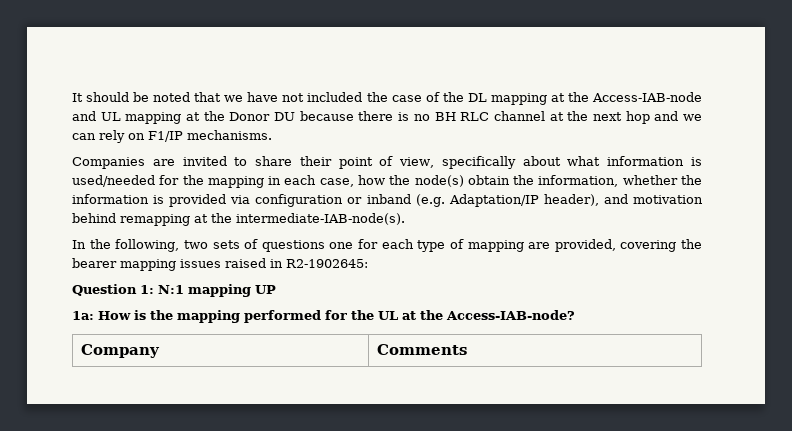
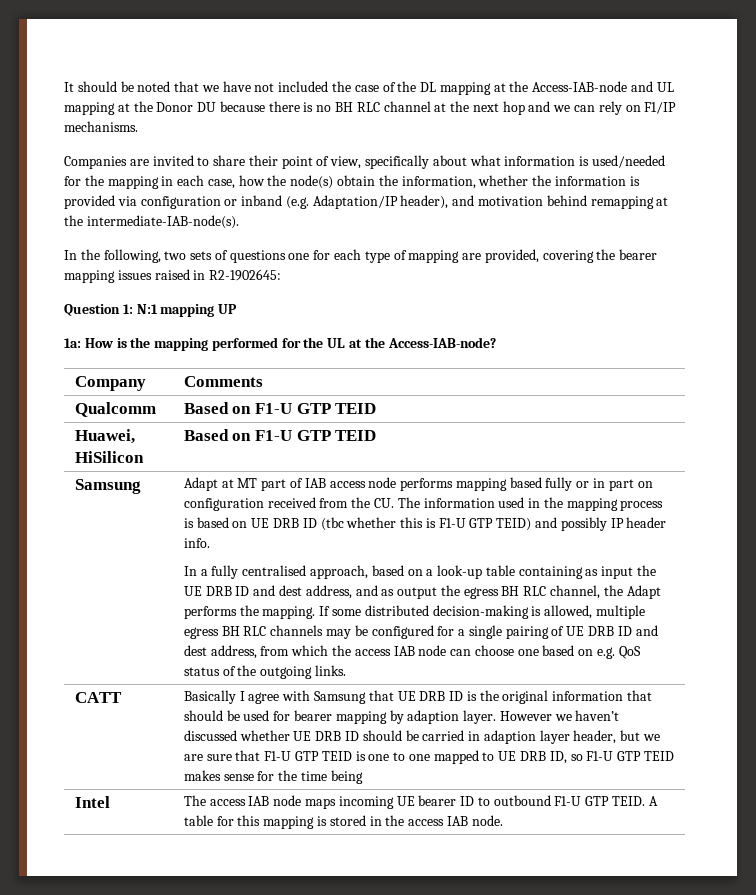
(468, 349) none -> [74,402,156,417] [183,402,377,414] [74,429,135,444] [74,451,144,463] [183,429,377,441] [74,479,141,494] [183,477,653,491] [183,497,664,511] [183,517,667,531] [183,538,210,548] [183,565,656,579] [183,585,661,599] [183,605,645,619] [183,625,658,639] [183,645,641,659] [183,665,346,679] [74,692,122,703] [183,690,652,704] [183,710,620,724] [183,730,660,744] [183,750,674,764] [183,770,363,784] [74,796,110,808] [183,795,658,809] [183,815,503,829] // Qualcomm | Based on F1-U GTP TEID // Huawei, HiSilicon | Based on F1-U GTP TEID // Samsung | Adapt at MT part of IAB access node performs mapping based fully or in part on configuration received from the CU. The information used in the mapping process is based on UE DRB ID (tbc whether this is F1-U GTP TEID) and possibly IP header info. // In a fully centralised approach, based on a look-up table containing as input the UE DRB ID and dest address, and as output the egress BH RLC channel, the Adapt performs the mapping. If some distributed decision-making is allowed, multiple egress BH RLC channels may be configured for a single pairing of UE DRB ID and dest address, from which the access IAB node can choose one based on e.g. QoS status of the outgoing links. // CATT | Basically I agree with Samsung that UE DRB ID is the original information that should be used for bearer mapping by adaption layer. However we haven’t discussed whether UE DRB ID should be carried in adaption layer header, but we are sure that F1-U GTP TEID is one to one mapped to UE DRB ID, so F1-U GTP TEID makes sense for the time being // Intel | The access IAB node maps incoming UE bearer ID to outbound F1-U GTP TEID. A table for this mapping is stored in the access IAB node.

